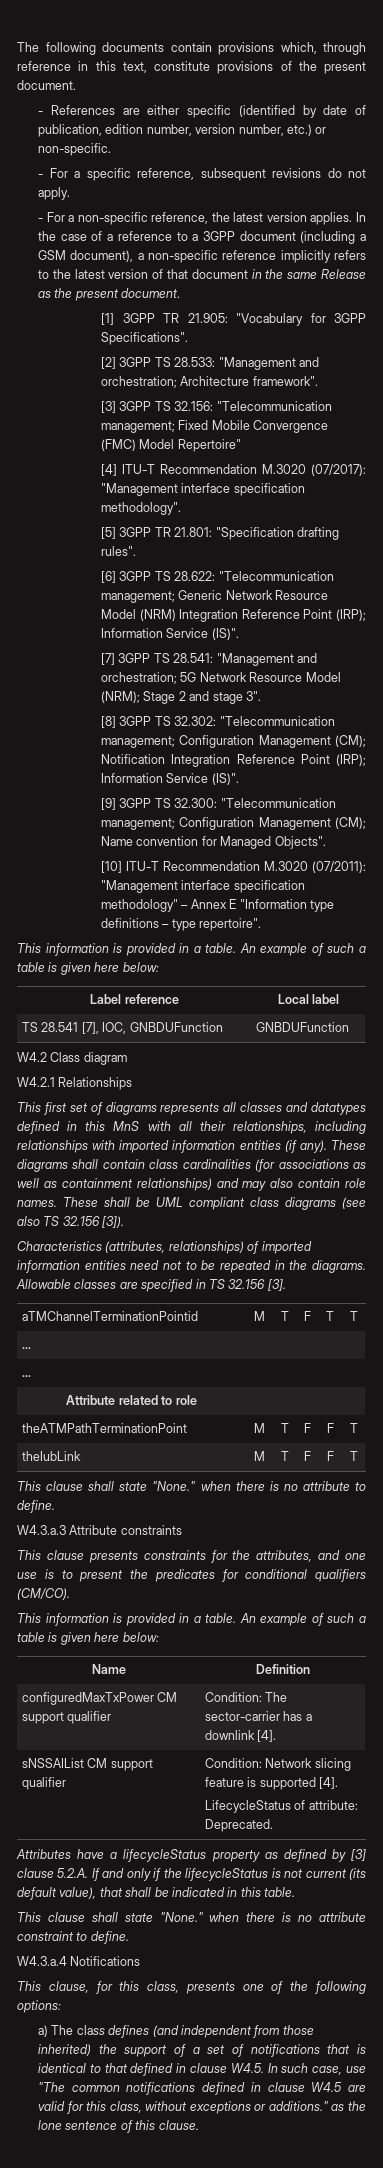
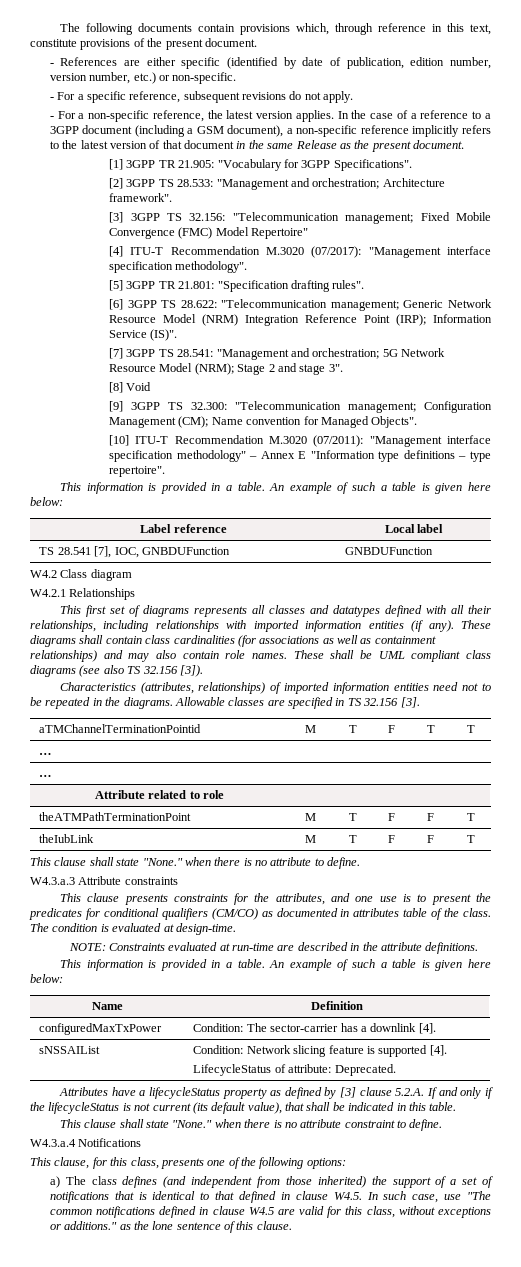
[119,716,335,726] [101,735,366,748] [101,754,366,767] [101,773,239,785] 3GPP TS 32.302: "Telecommunication management; Configuration Management (CM); Notification Integration Reference Point (IRP); Information Service (IS)". -> [126,382,152,391] Void
[67,1121,140,1131] in this MnS -> (422, 611) none
[17,1588,70,1600] (CM/CO). -> [211,908,492,920] [30,923,236,935] [68,942,479,954] (CM/CO) as documented in attributes table of the class. The condition is evaluated at design-time. // NOTE: Constraints evaluated at run-time are described in the attribute definitions.
[157,1692,178,1702] [22,1711,112,1724] CM support qualifier -> (163, 1029) none
[87,1758,153,1771] [22,1777,67,1790] CM support qualifier -> (101, 1050) none

